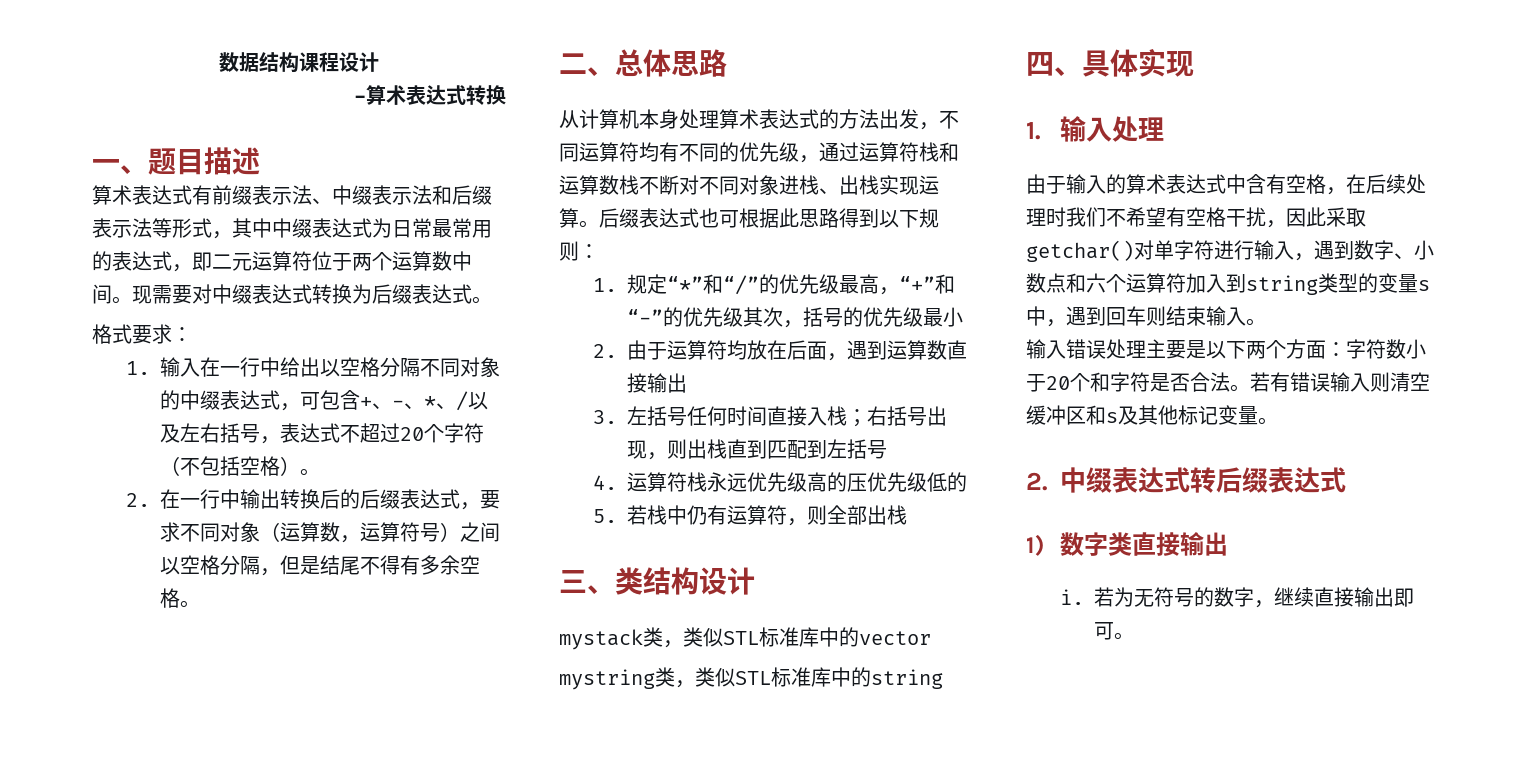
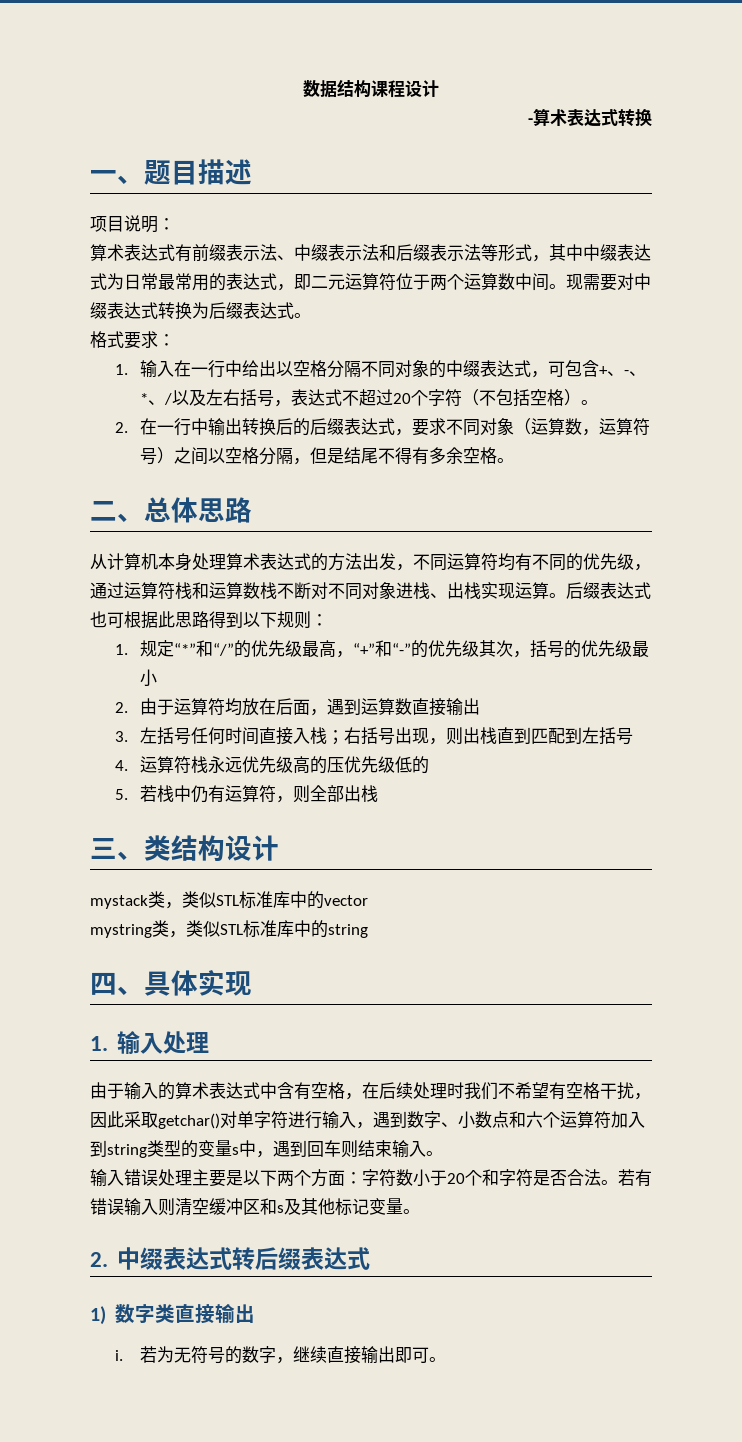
(260, 161) none -> [90,215,175,233] // 项目说明：

